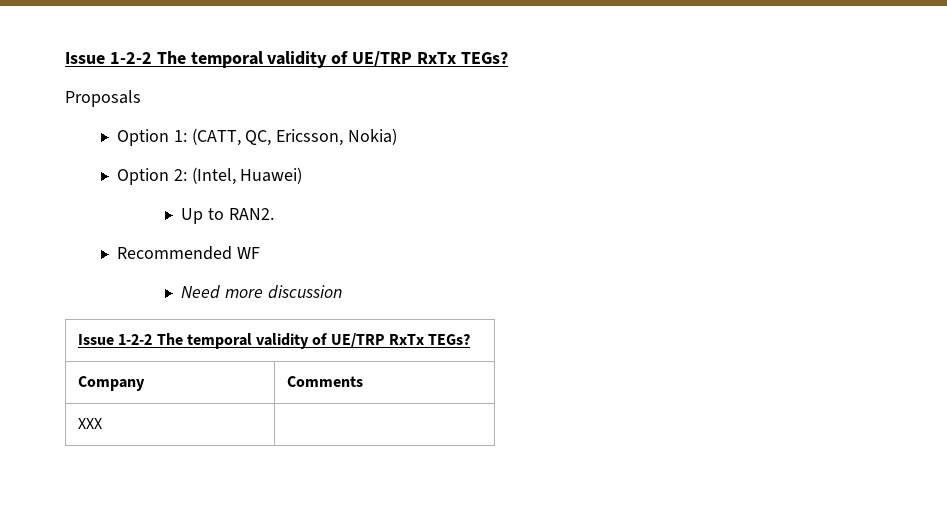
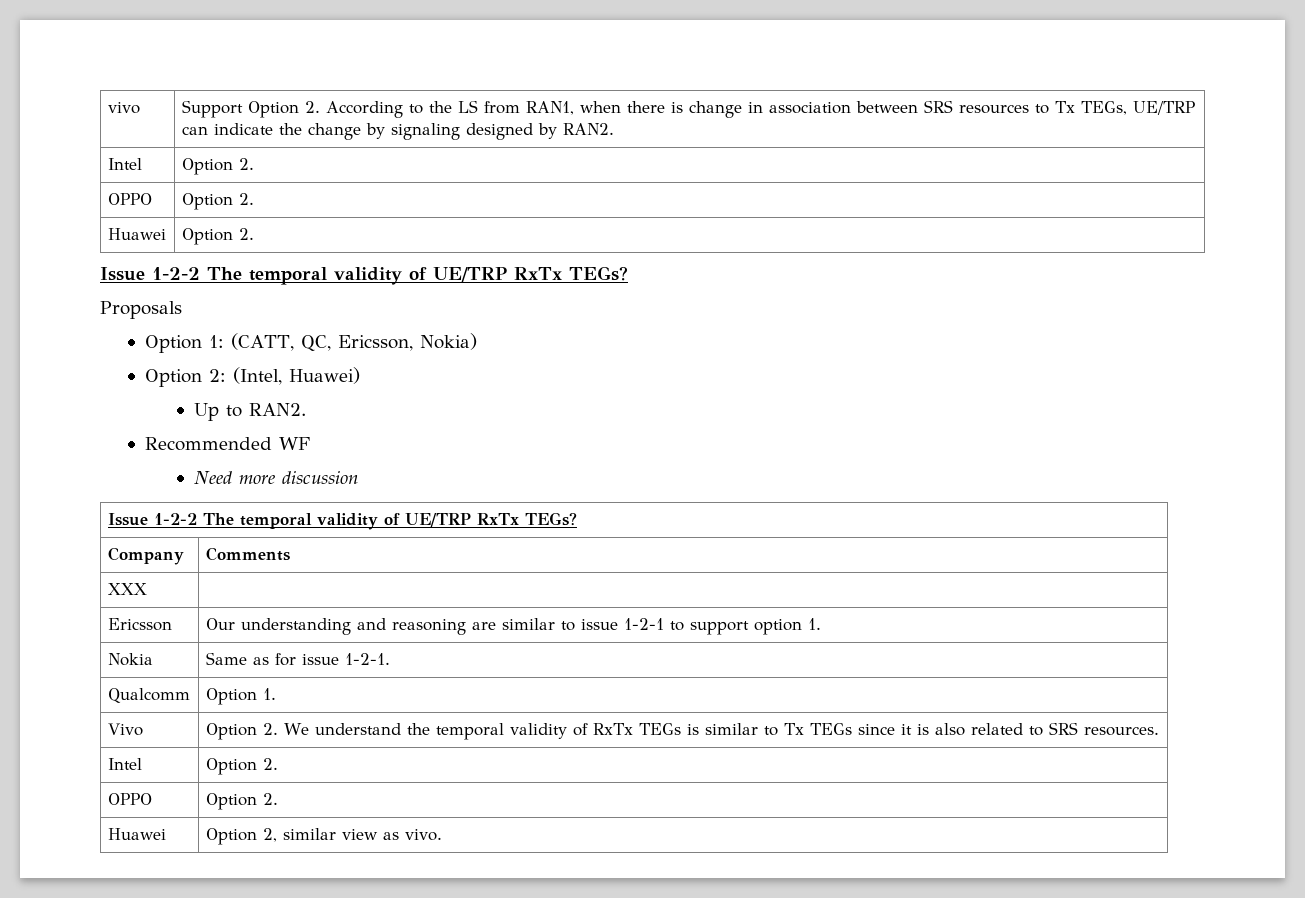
(65, 58) none -> [107,102,140,114] [181,100,1195,118] [181,123,614,140] [107,158,142,170] [181,158,254,175] [107,193,152,205] [181,193,254,210] [107,228,166,240] [181,228,254,245] vivo | Support Option 2. According to the LS from RAN1, when there is change in association between SRS resources to Tx TEGs, UE/TRP can indicate the change by signaling designed by RAN2. // Intel | Option 2. // OPPO | Option 2. // Huawei | Option 2. //
(102, 423) none -> [107,618,172,631] [205,618,821,635] [107,653,153,666] [205,652,390,666] [107,688,190,703] [205,688,276,705] [107,723,143,736] [205,722,1159,740] [107,758,142,770] [205,758,278,775] [107,793,152,805] [205,793,278,810] [107,828,166,840] [205,828,442,845] // Ericsson | Our understanding and reasoning are similar to issue 1-2-1 to support option 1. // Nokia | Same as for issue 1-2-1. // Qualcomm | Option 1. // Vivo | Option 2. We understand the temporal validity of RxTx TEGs is similar to Tx TEGs since it is also related to SRS resources. // Intel | Option 2. // OPPO | Option 2. // Huawei | Option 2, similar view as vivo.

